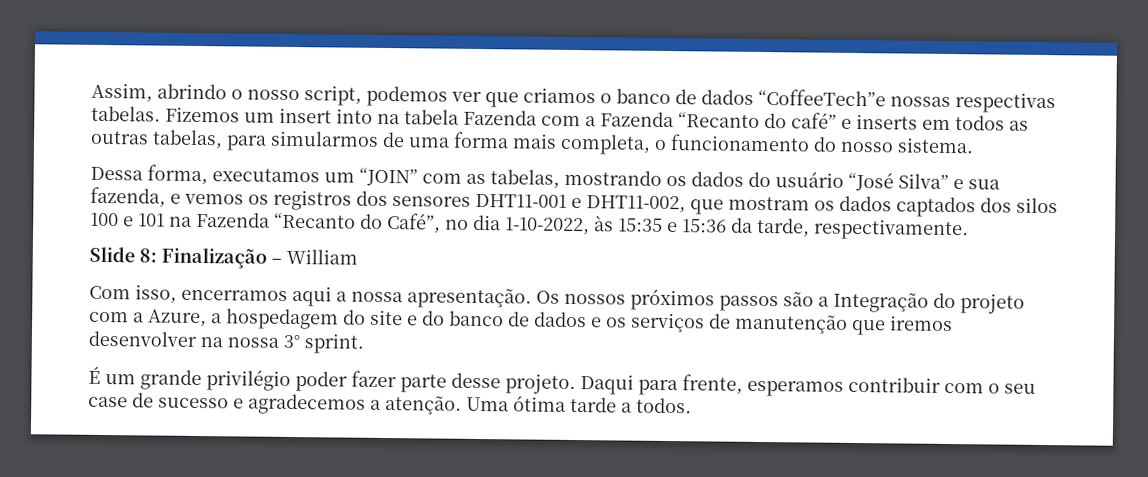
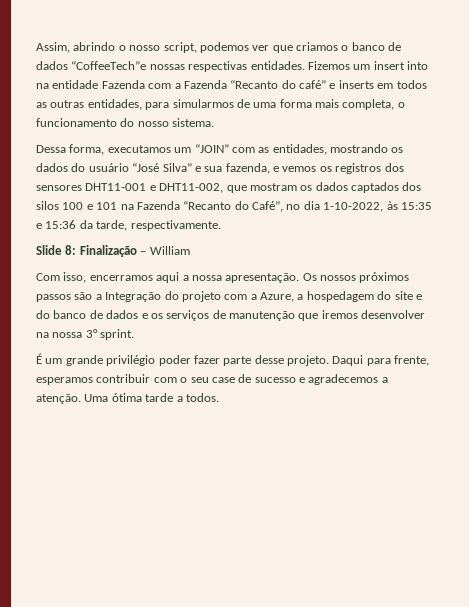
[91,105,161,122] tabelas. -> [250,61,305,70] entidades.
[404,109,459,125] tabela -> [52,80,99,89] entidade
[152,129,223,150] tabelas, -> [87,99,142,110] entidades,
[490,169,560,189] tabelas, -> [272,144,327,155] entidades,

